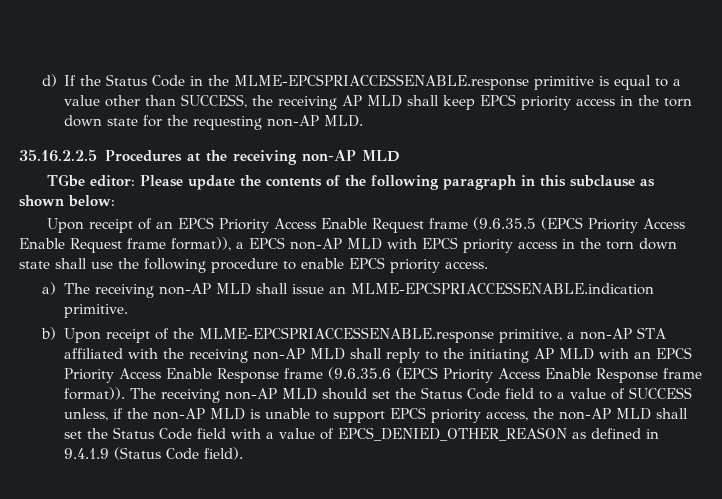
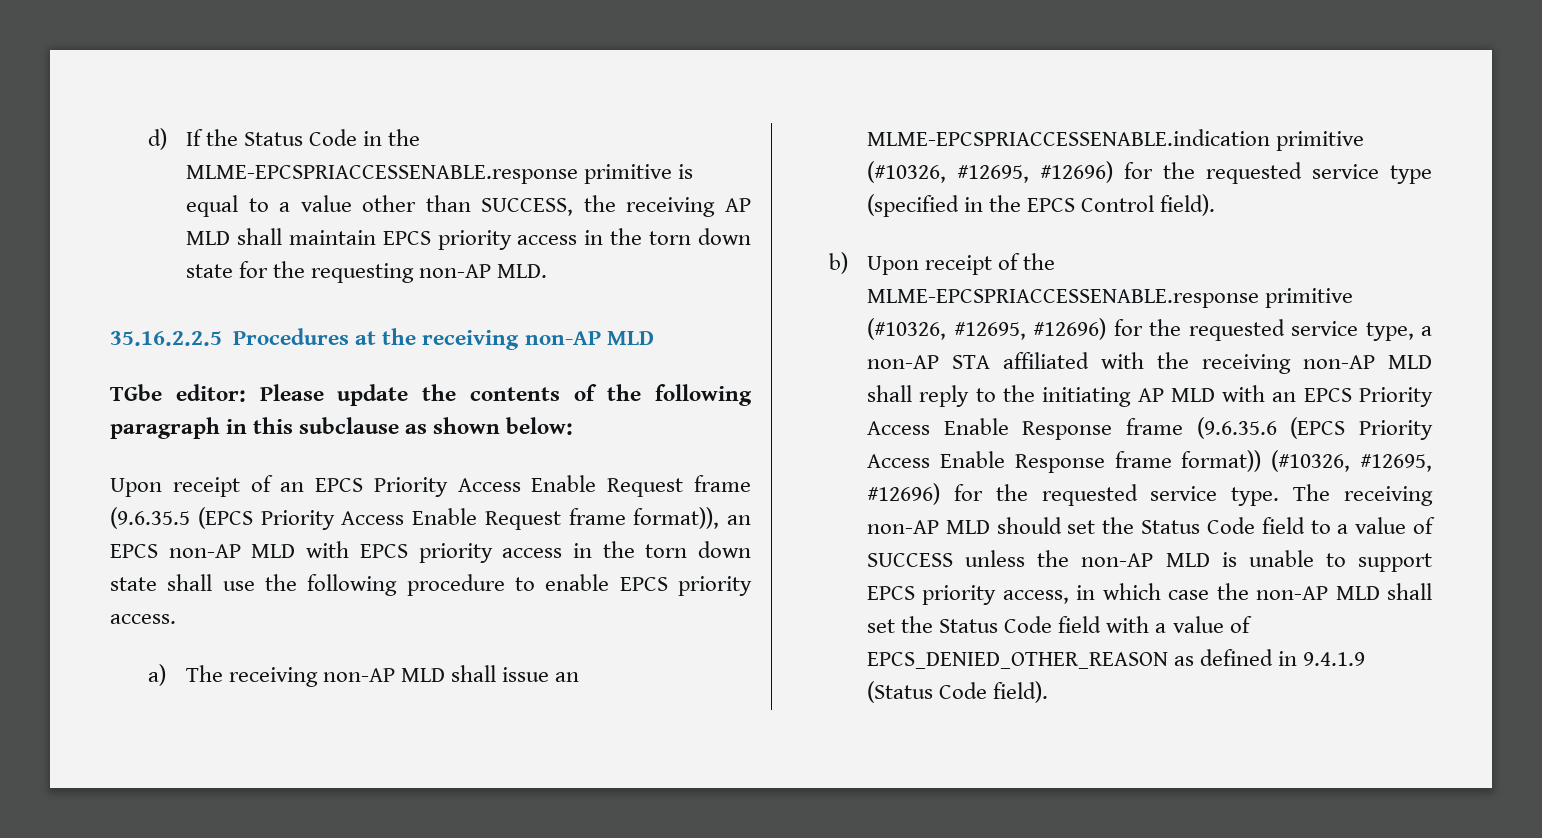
[443,95,476,110] keep -> [288,230,376,245] maintain
[236,242,244,249] a -> [727,515,751,525] an
[64,304,129,318] primitive. -> [1276,131,1365,151] [867,161,1432,184] [867,194,1216,217] primitive (#10326, #12695, #12696) for the requested service type (specified in the EPCS Control field).
[499,329,563,343] primitive, -> [1265,288,1354,308] [867,318,1414,341] primitive (#10326, #12695, #12696) for the requested service type,
[64,387,126,400] format)). -> [1181,450,1432,472] [867,483,1280,506] format)) (#10326, #12695, #12696) for the requested service type.
[64,408,124,421] unless, if -> [965,550,1026,567] unless
(529, 416) none -> [1076,583,1210,600] in which case

